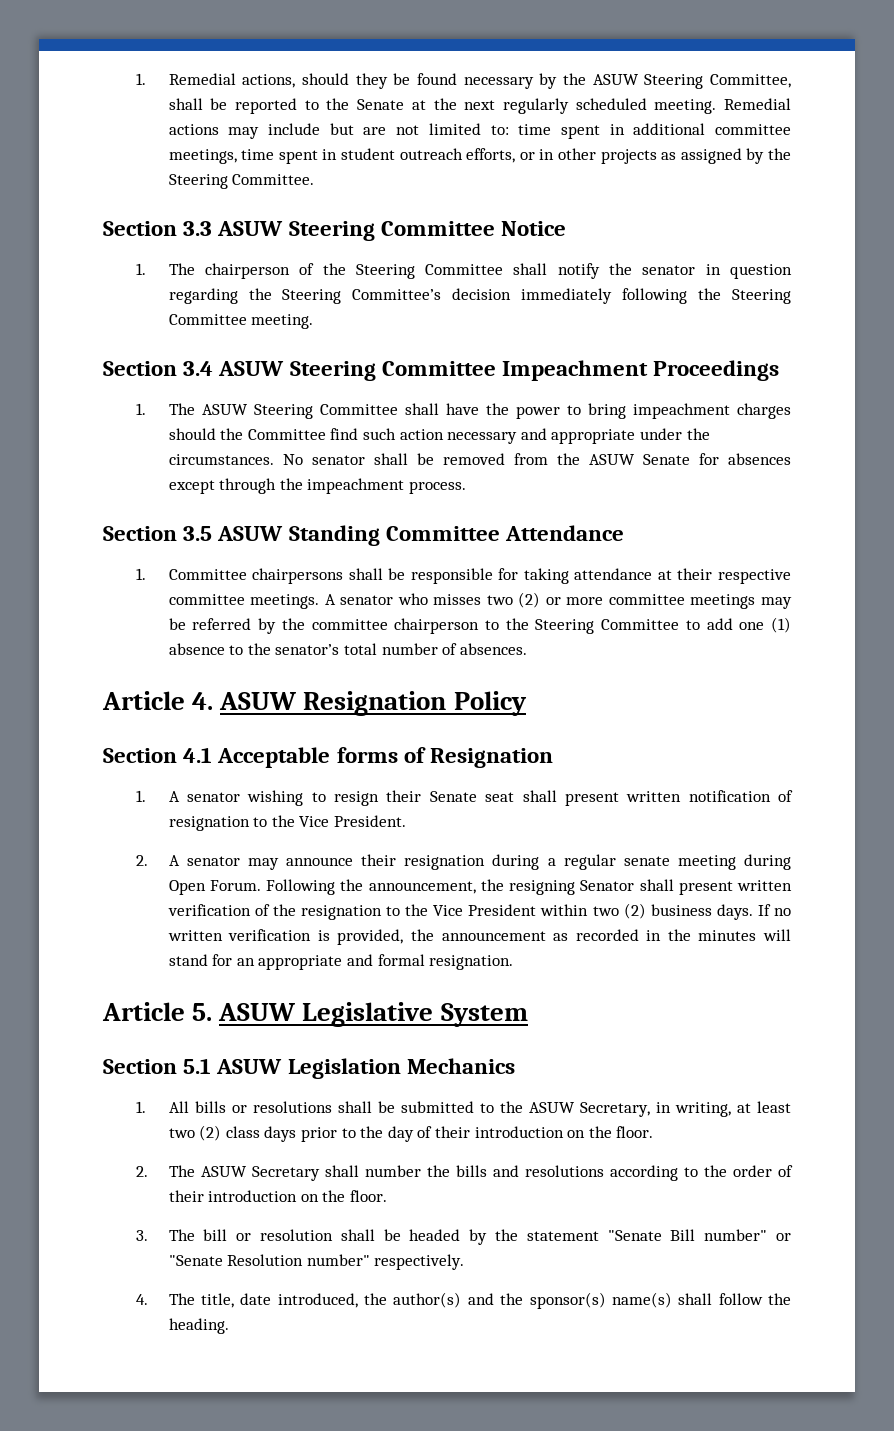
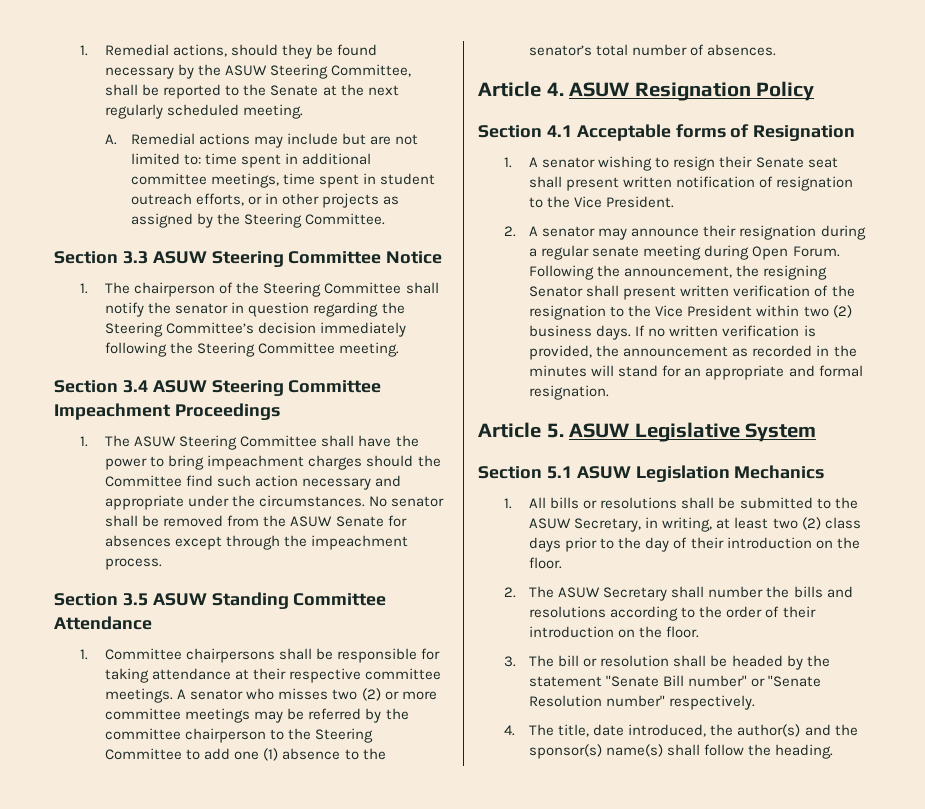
(717, 106) none -> [105,134,118,145] // A.

